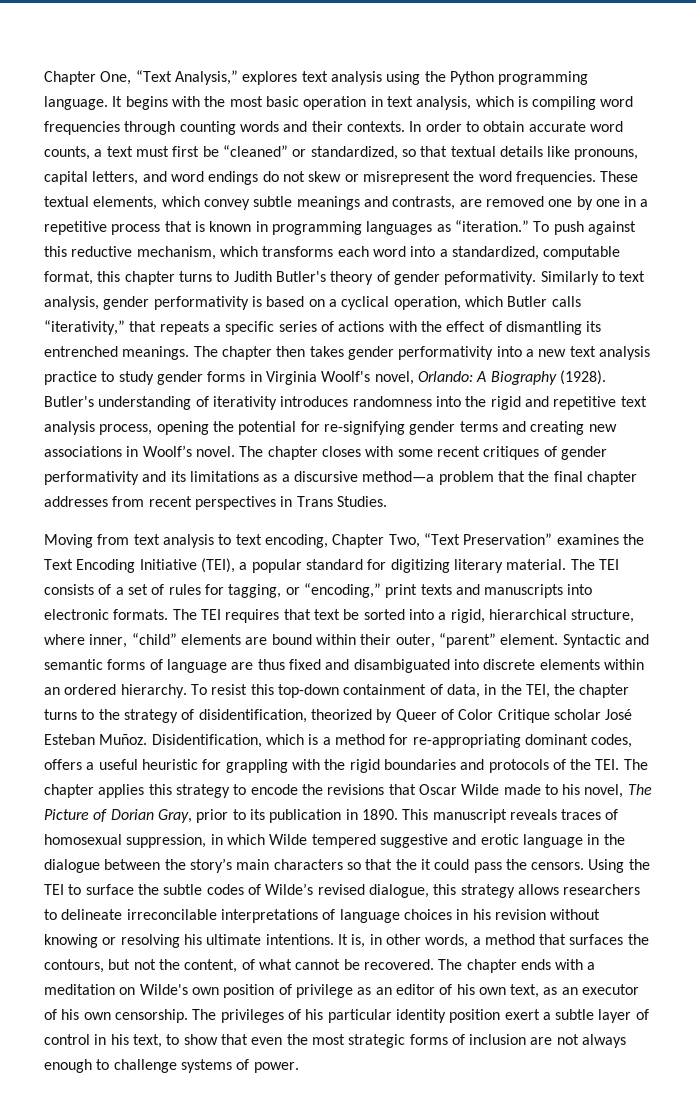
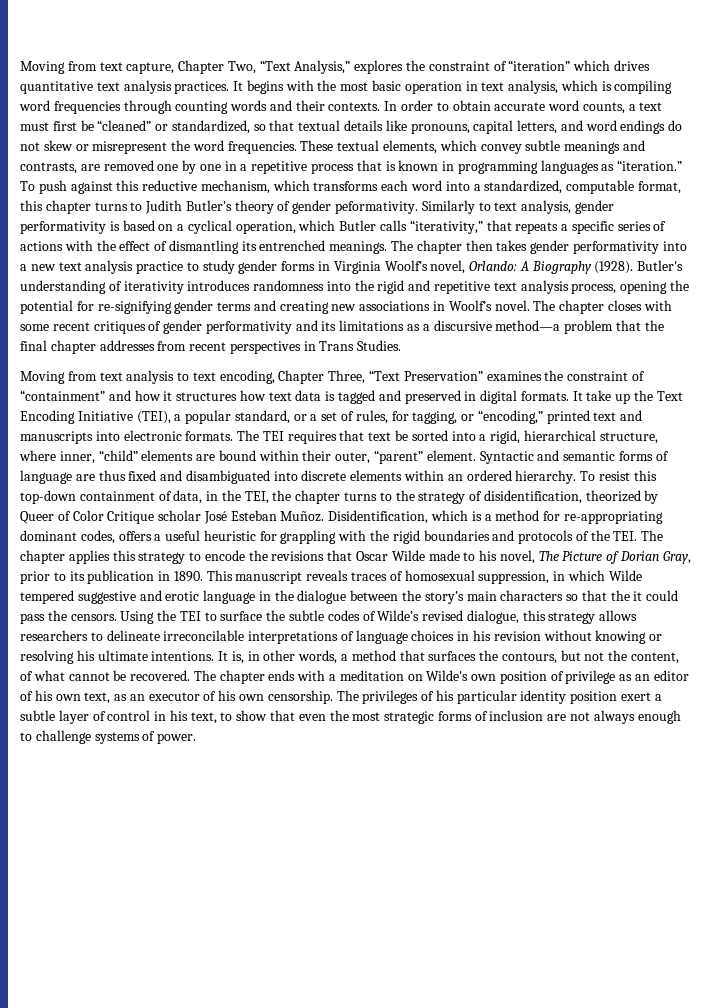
[44,70,589,85] [44,96,108,110] Chapter One, “Text Analysis,” explores text analysis using the Python programming language. -> [20,60,650,74] [20,80,230,94] Moving from text capture, Chapter Two, “Text Analysis,” explores the constraint of “iteration” which drives quantitative text analysis practices.
[388,534,420,548] Two, -> [328,370,366,384] Three,
(644, 539) none -> [567,371,645,381] [20,390,654,404] constraint of “containment” and how it structures how text data is tagged and preserved in digital formats. It take up the
[305,559,619,573] [44,584,112,595] standard for digitizing literary material. The TEI consists of -> [234,410,307,424] standard, or
[168,584,201,595] rules -> [355,410,388,424] rules,
[385,584,452,598] print texts -> [546,410,617,424] printed text

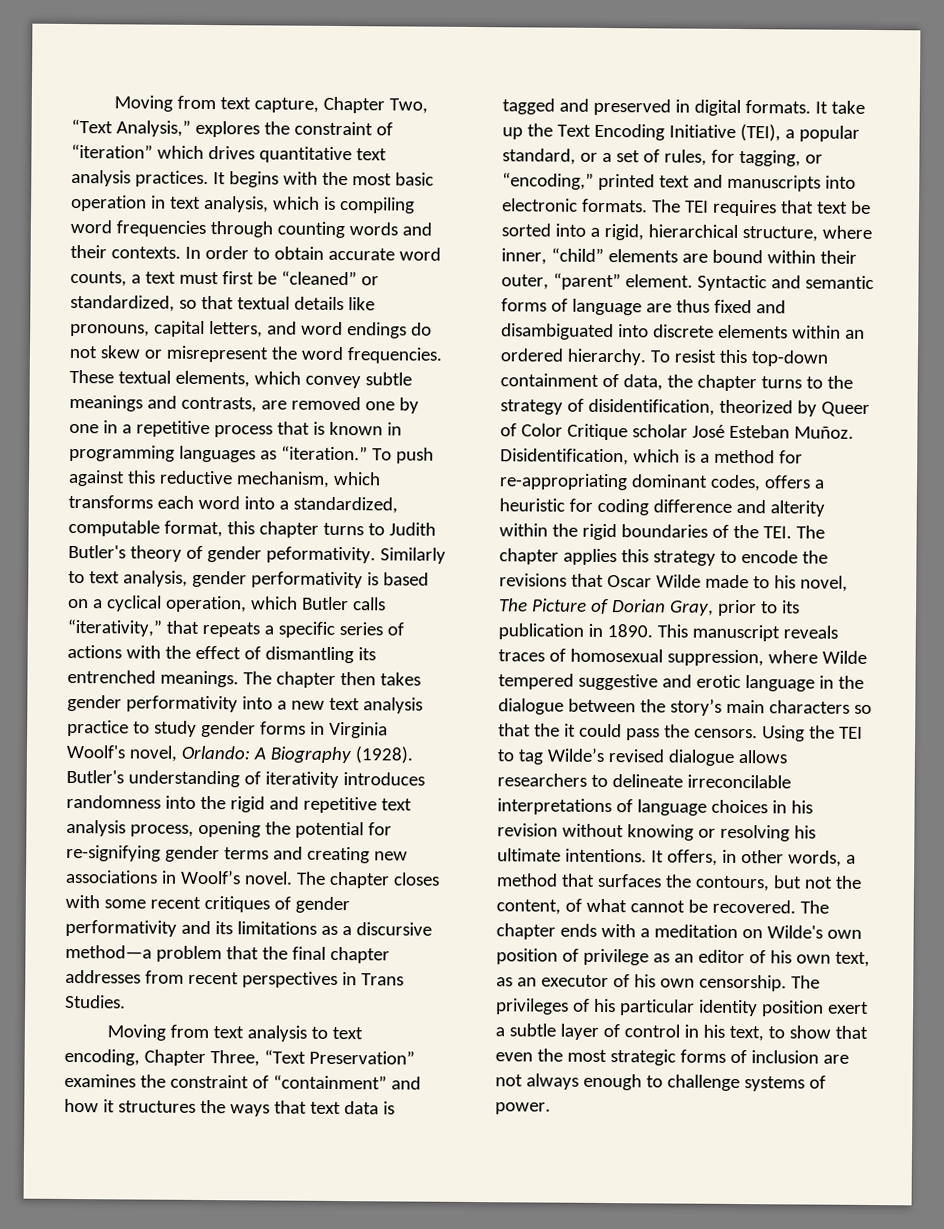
[239,390,266,401] how -> [199,1099,307,1117] the ways that
[206,490,269,504] in the TEI, -> (663, 382) none
[165,530,201,541] useful -> (825, 484) none
[280,530,367,544] grappling with -> [596,498,825,517] [499,523,548,537] coding difference and alterity within
[492,530,574,544] and protocols -> (708, 531) none
[553,570,605,581] in which -> [767,650,818,664] where
[220,610,596,624] surface the subtle codes of Wilde’s revised dialogue, this strategy -> [517,747,734,766] tag Wilde’s revised dialogue
[231,651,244,664] is, -> [666,849,718,866] offers,

